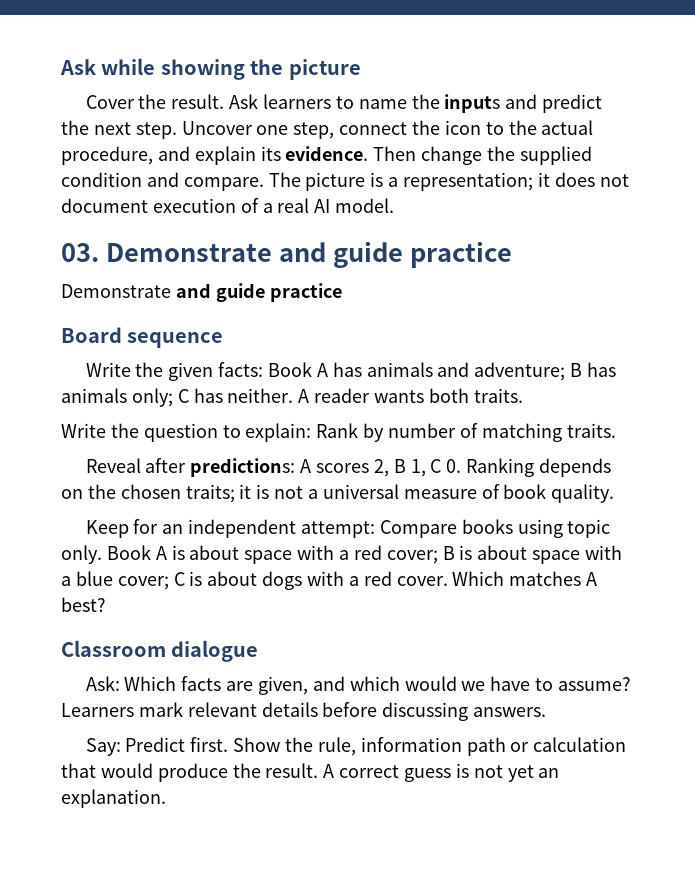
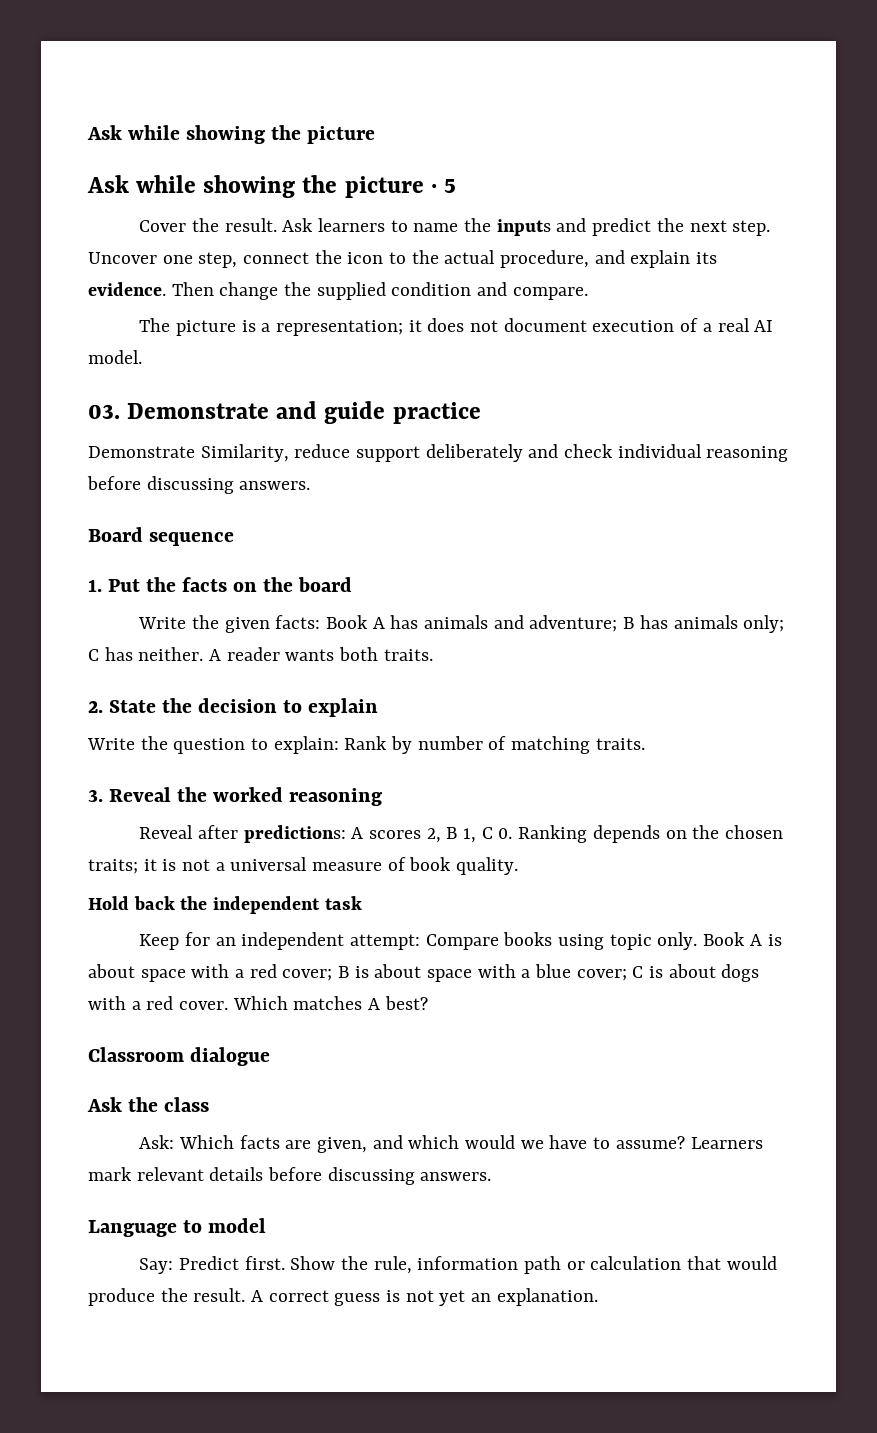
[60,58,361,80] Ask while showing the picture -> [87,125,376,144] [87,175,456,198] Ask while showing the picture // Ask while showing the picture · 5
(264, 184) none -> (588, 293) //
[175,283,342,302] [61,327,224,348] and guide practice // Board sequence -> [200,444,789,462] [87,476,311,494] [88,527,235,546] [88,577,353,592] Similarity, reduce support deliberately and check individual reasoning before discussing answers. // Board sequence // 1. Put the facts on the board
(523, 395) none -> [88,698,379,717] // 2. State the decision to explain
(616, 430) none -> [88,787,383,806] // 3. Reveal the worked reasoning
(615, 493) none -> [88,896,362,914] // Hold back the independent task
(259, 651) none -> [87,1097,210,1112] // Ask the class
(547, 712) none -> [88,1218,267,1237] // Language to model

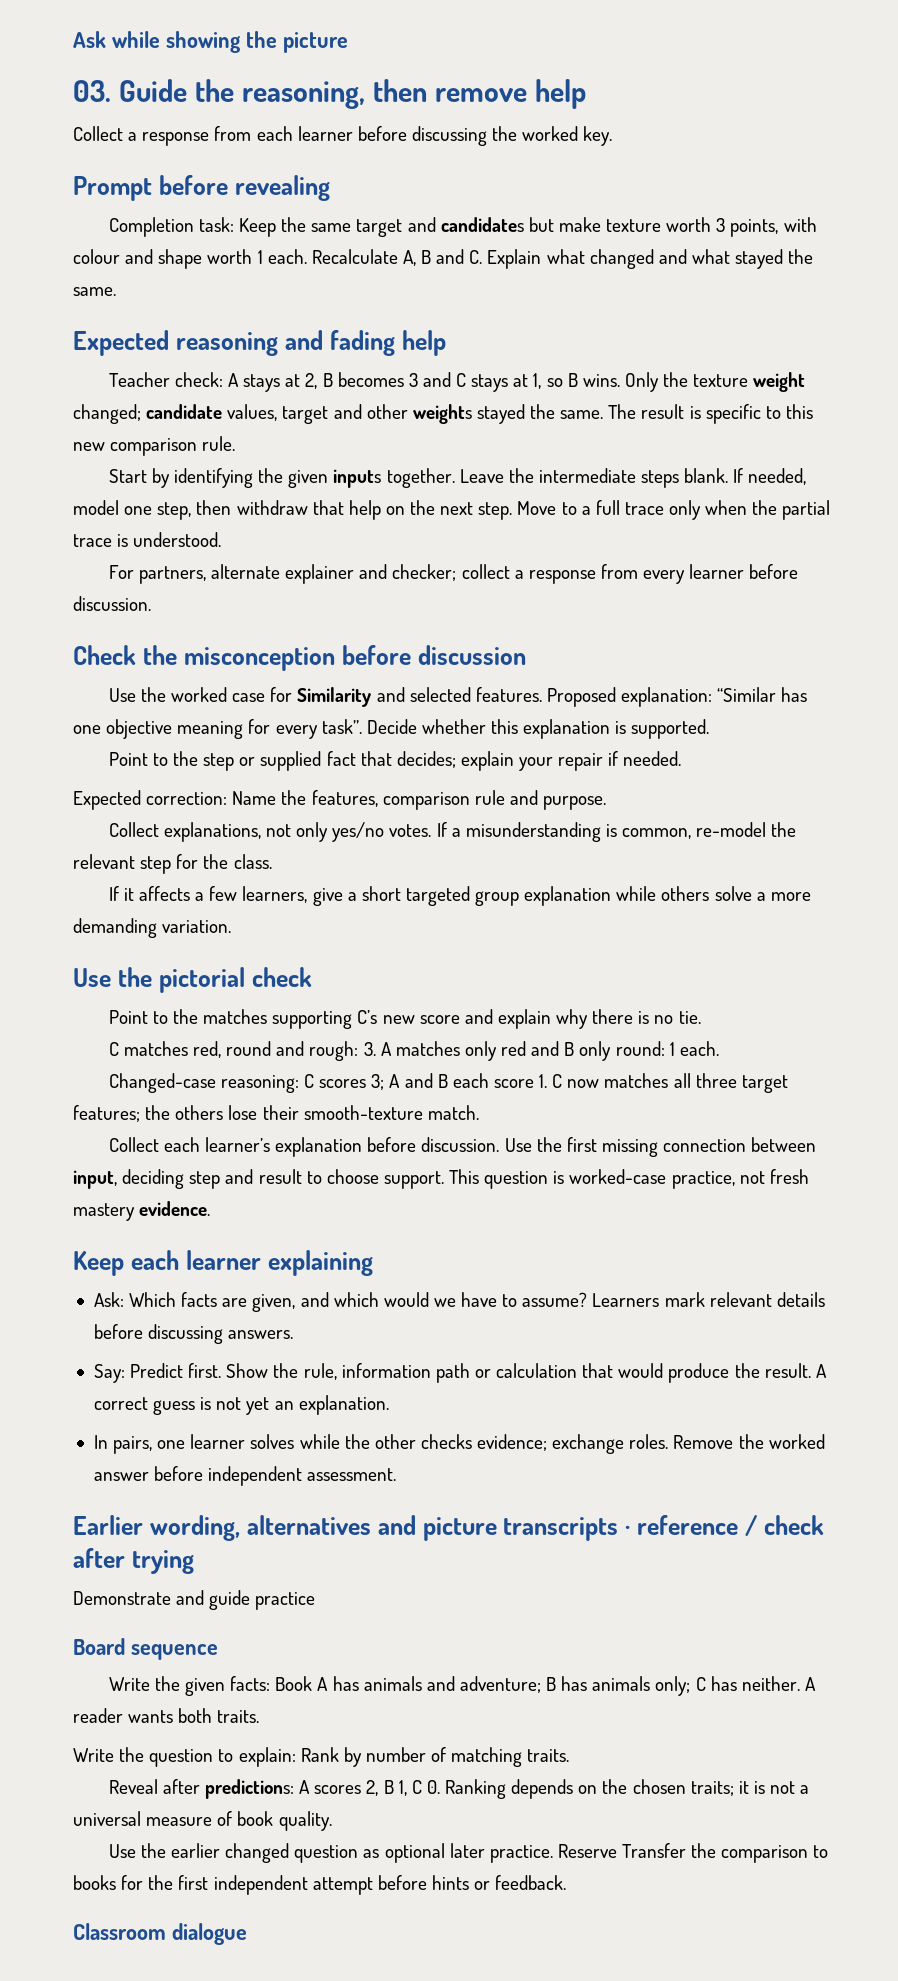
[87,175,456,198] [139,218,771,236] [88,250,718,268] [88,282,588,300] [139,318,774,336] [88,350,142,364] [88,401,481,424] [88,444,789,462] [87,476,311,494] [88,527,235,546] [88,577,353,592] Ask while showing the picture · 5 // Cover the result. Ask learners to name the inputs and predict the next step. Uncover one step, connect the icon to the actual procedure, and explain its evidence. Then change the supplied condition and compare. // The picture is a representation; it does not document execution of a real AI model. // 03. Demonstrate and guide practice // Demonstrate Similarity, reduce support deliberately and check individual reasoning before discussing answers. // Board sequence // 1. Put the facts on the board -> [73,79,586,109] [73,126,613,146] [73,175,330,201] [108,217,817,237] [73,249,814,269] [73,287,116,296] [73,330,446,356] [108,372,806,392] [73,404,813,424] [73,436,236,456] [108,468,807,488] [73,500,831,520] [73,532,222,547] [108,564,799,584] [73,596,151,611] [73,645,526,671] [108,687,808,707] [73,719,710,739] [108,751,682,771] [73,790,607,810] [108,822,797,842] [73,854,272,874] [108,886,811,906] [73,918,232,938] [73,967,312,993] [108,1009,701,1029] [108,1041,719,1061] [108,1073,788,1093] [73,1105,479,1122] [108,1137,817,1157] [73,1169,809,1189] [73,1201,211,1221] [73,1250,373,1276] [93,1292,825,1312] [93,1324,294,1344] [93,1363,827,1383] [93,1395,389,1415] [93,1434,825,1454] [93,1466,397,1486] [73,1515,824,1541] [73,1548,194,1574] [73,1590,316,1610] [73,1638,218,1660] 03. Guide the reasoning, then remove help // Collect a response from each learner before discussing the worked key. // Prompt before revealing // Completion task: Keep the same target and candidates but make texture worth 3 points, with colour and shape worth 1 each. Recalculate A, B and C. Explain what changed and what stayed the same. // Expected reasoning and fading help // Teacher check: A stays at 2, B becomes 3 and C stays at 1, so B wins. Only the texture weight changed; candidate values, target and other weights stayed the same. The result is specific to this new comparison rule. // Start by identifying the given inputs together. Leave the intermediate steps blank. If needed, model one step, then withdraw that help on the next step. Move to a full trace only when the partial trace is understood. // For partners, alternate explainer and checker; collect a response from every learner before discussion. // Check the misconception before discussion // Use the worked case for Similarity and selected features. Proposed explanation: “Similar has one objective meaning for every task”. Decide whether this explanation is supported. // Point to the step or supplied fact that decides; explain your repair if needed. // Expected correction: Name the features, comparison rule and purpose. // Collect explanations, not only yes/no votes. If a misunderstanding is common, re-model the relevant step for the class. // If it affects a few learners, give a short targeted group explanation while others solve a more demanding variation. // Use the pictorial check // Point to the matches supporting C’s new score and explain why there is no tie. // C matches red, round and rough: 3. A matches only red and B only round: 1 each. // Changed-case reasoning: C scores 3; A and B each score 1. C now matches all three target features; the others lose their smooth-texture match. // Collect each learner’s explanation before discussion. Use the first missing connection between input, deciding step and result to choose support. This question is worked-case practice, not fresh mastery evidence. // Keep each learner explaining // Ask: Which facts are given, and which would we have to assume? Learners mark relevant details before discussing answers. // Say: Predict first. Show the rule, information path or calculation that would produce the result. A correct guess is not yet an explanation. // In pairs, one learner solves while the other checks evidence; exchange roles. Remove the worked answer before independent assessment. // Earlier wording, alternatives and picture transcripts · reference / check after trying // Demonstrate and guide practice // Board sequence
[88,698,379,717] // 2. State the decision to explain -> (260, 1716) none
[88,787,383,806] // 3. Reveal the worked reasoning -> (570, 1755) none
[88,896,362,914] [139,932,782,950] [88,964,760,982] [88,996,428,1010] [88,1047,271,1066] [87,1097,210,1112] [139,1135,763,1153] [88,1167,492,1185] [88,1218,267,1237] [139,1256,777,1274] [88,1288,598,1306] Hold back the independent task // Keep for an independent attempt: Compare books using topic only. Book A is about space with a red cover; B is about space with a blue cover; C is about dogs with a red cover. Which matches A best? // Classroom dialogue // Ask the class // Ask: Which facts are given, and which would we have to assume? Learners mark relevant details before discussing answers. // Language to model // Say: Predict first. Show the rule, information path or calculation that would produce the result. A correct guess is not yet an explanation. -> [108,1843,829,1863] [73,1875,567,1895] [73,1923,247,1945] Use the earlier changed question as optional later practice. Reserve Transfer the comparison to books for the first independent attempt before hints or feedback. // Classroom dialogue

